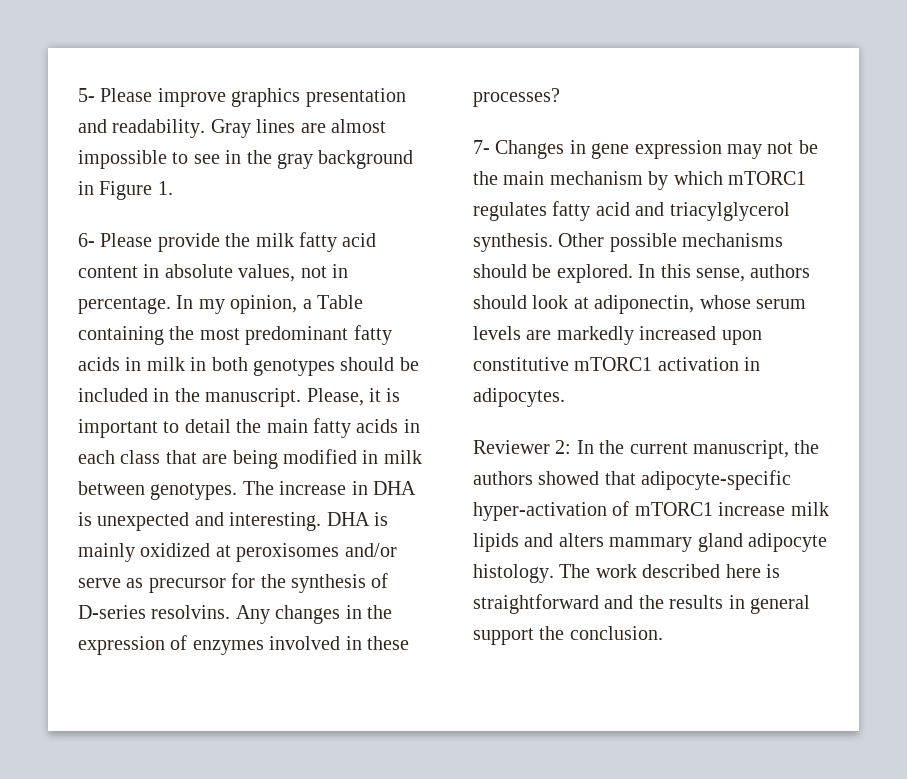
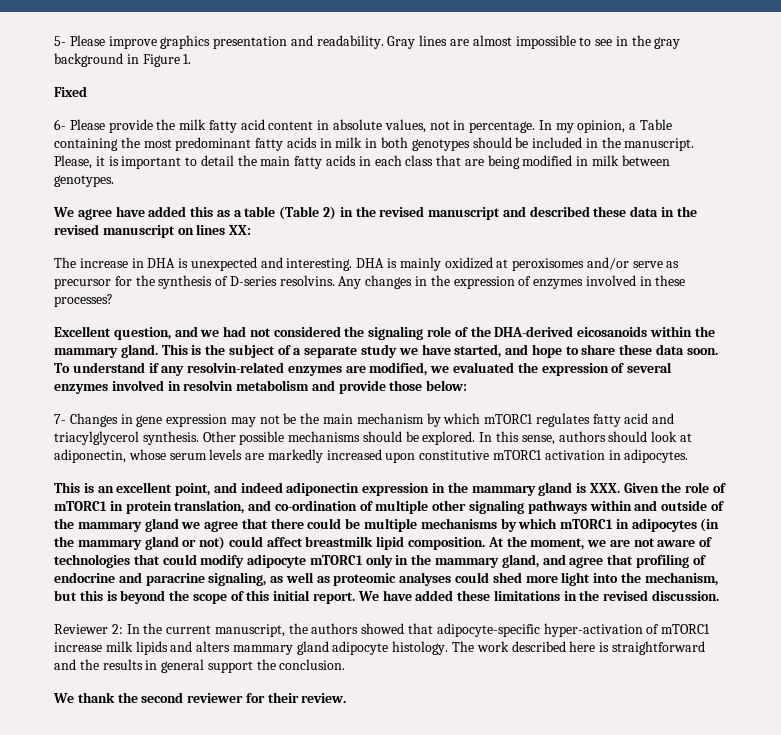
(173, 188) none -> [54,86,87,97] // Fixed
(238, 491) none -> [53,206,697,220] [54,224,252,238] // We agree have added this as a table (Table 2) in the revised manuscript and described these data in the revised manuscript on lines XX: //
(560, 97) none -> [54,326,715,340] [54,344,718,358] [54,362,673,376] [54,380,468,394] // Excellent question, and we had not considered the signaling role of the DHA-derived eicosanoids within the mammary gland. This is the subject of a separate study we have started, and hope to share these data soon. To understand if any resolvin-related enzymes are modified, we evaluated the expression of several enzymes involved in resolvin metabolism and provide those below:
(565, 397) none -> [54,482,727,496] [54,500,724,514] [54,518,720,532] [54,536,713,550] [54,554,706,568] [54,572,718,586] [54,590,720,604] // This is an excellent point, and indeed adiponectin expression in the mammary gland is XXX. Given the role of mTORC1 in protein translation, and co-ordination of multiple other signaling pathways within and outside of the mammary gland we agree that there could be multiple mechanisms by which mTORC1 in adipocytes (in the mammary gland or not) could affect breastmilk lipid composition. At the moment, we are not aware of technologies that could modify adipocyte mTORC1 only in the mammary gland, and agree that profiling of endocrine and paracrine signaling, as well as proteomic analyses could shed more light into the mechanism, but this is beyond the scope of this initial report. We have added these limitations in the revised discussion.
(663, 633) none -> [53,692,347,703] // We thank the second reviewer for their review.

